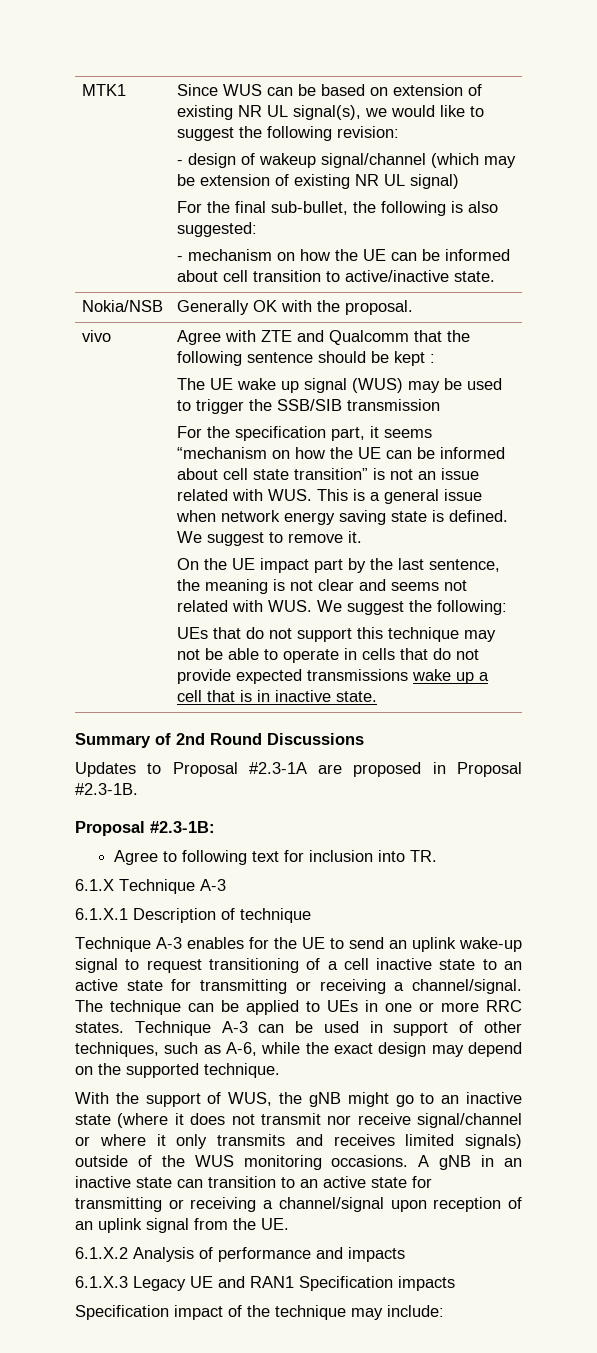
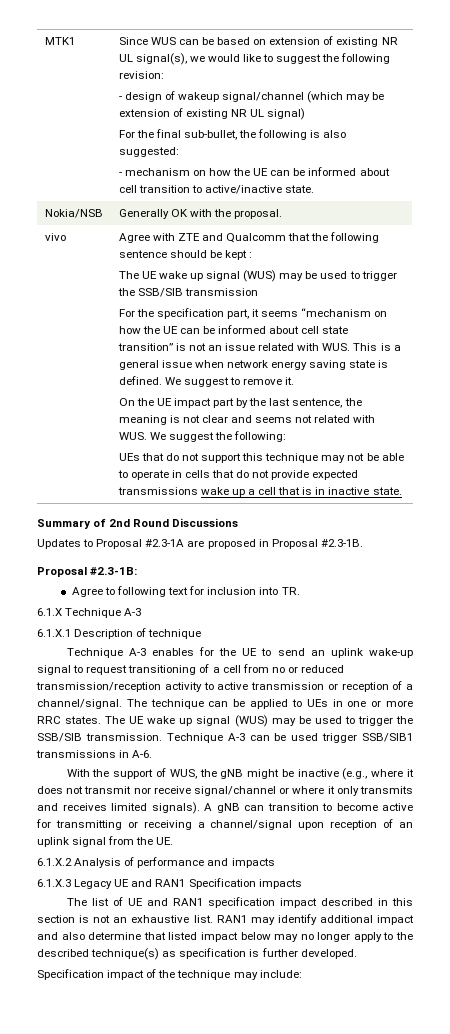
[376,958,522,970] [75,979,386,994] inactive state to an active state for transmitting or receiving -> [242,664,345,673] [36,681,403,692] from no or reduced transmission/reception activity to active transmission or reception of
(124, 1027) none -> [105,715,414,727] [37,733,162,742] The UE wake up signal (WUS) may be used to trigger the SSB/SIB transmission.
[369,1021,522,1036] [75,1042,522,1057] [75,1063,280,1078] in support of other techniques, such as A-6, while the exact design may depend on the supported technique. -> [322,733,413,743] [36,750,153,758] trigger SSB/SIB1 transmissions in A-6.
[395,1092,522,1107] [75,1113,169,1128] go to an inactive state (where -> [281,768,404,780] be inactive (e.g., where
[465,1134,522,1149] [75,1155,523,1170] [75,1176,407,1188] signals) outside of the WUS monitoring occasions. A gNB in an inactive state can transition to an active state -> [151,802,413,814] signals). A gNB can transition to become active
(455, 1283) none -> [66,897,414,908] [37,914,414,925] [37,932,413,942] [37,948,357,960] // The list of UE and RAN1 specification impact described in this section is not an exhaustive list. RAN1 may identify additional impact and also determine that listed impact below may no longer apply to the described technique(s) as specification is further developed.

